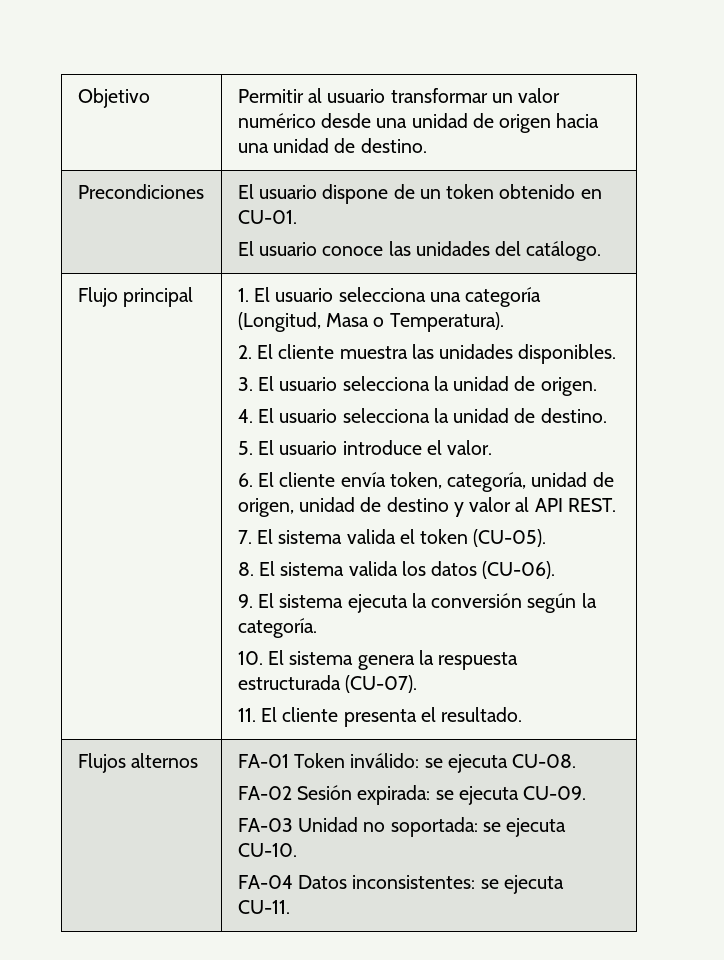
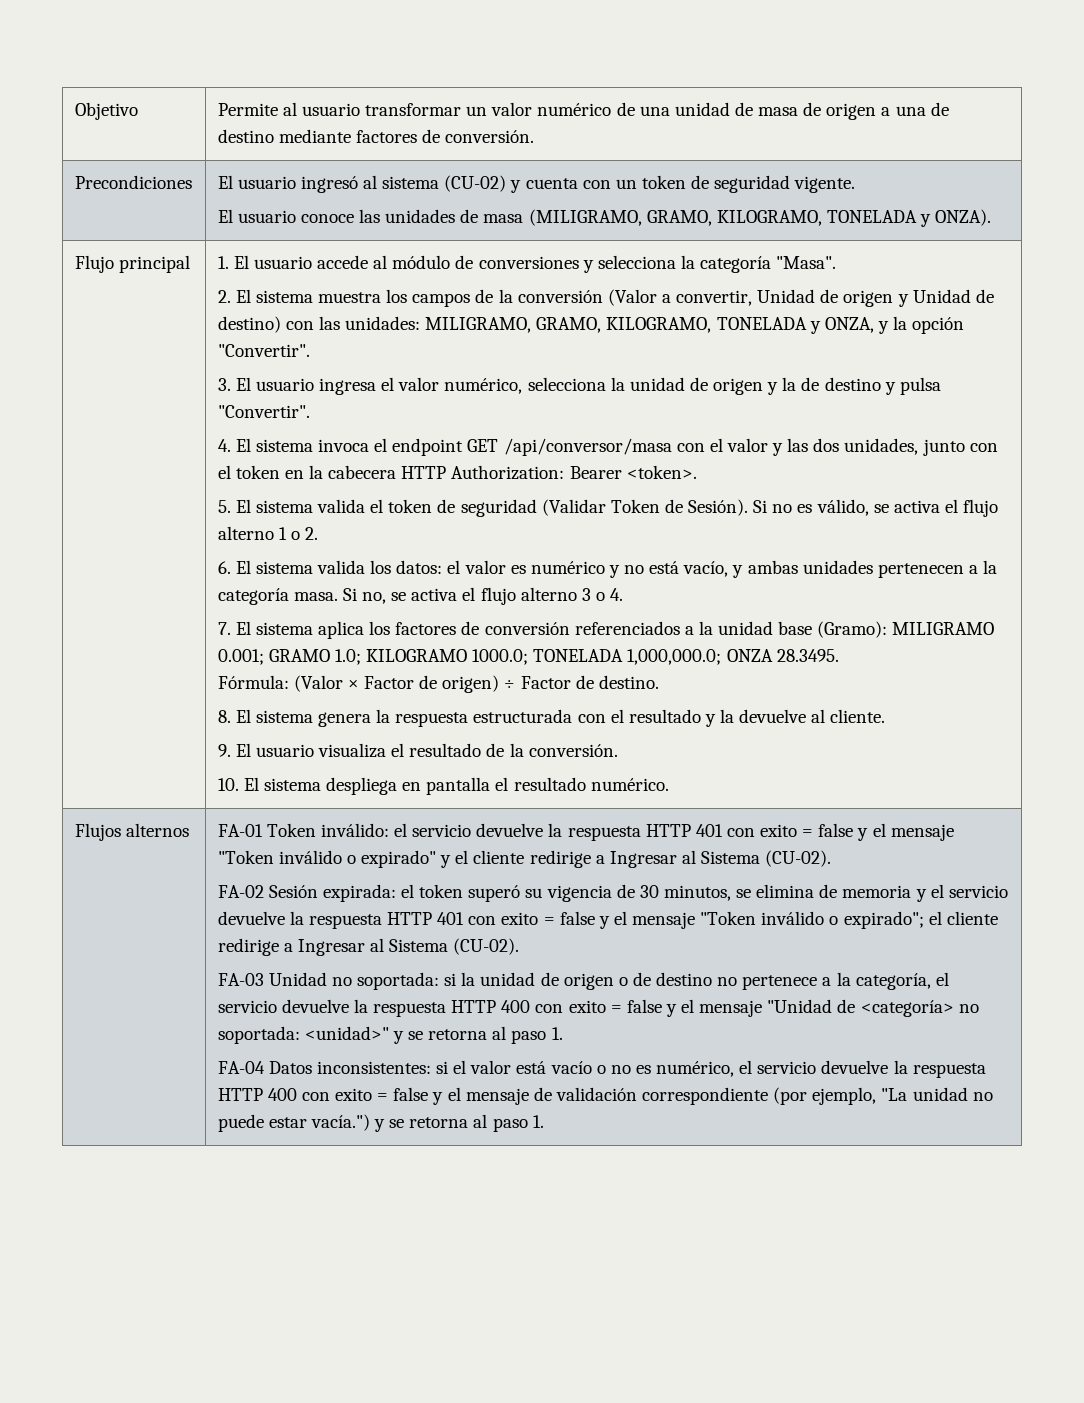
[237,89,304,103] Permitir -> [217,103,278,116] Permite
[321,113,600,133] [237,138,427,153] [77,184,204,199] [237,184,602,204] [237,210,297,224] desde una unidad de origen hacia una unidad de destino. // Precondiciones | El usuario dispone de un token obtenido en CU-01. -> [616,102,949,120] [217,129,535,143] [74,175,192,189] [217,175,856,193] de una unidad de masa de origen a una de destino mediante factores de conversión. // Precondiciones | El usuario ingresó al sistema (CU-02) y cuenta con un token de seguridad vigente.
[495,241,602,261] del catálogo. -> [460,209,992,227] de masa (MILIGRAMO, GRAMO, KILOGRAMO, TONELADA y ONZA).
[338,287,542,307] [237,312,504,332] [237,344,617,364] [237,376,597,396] [237,408,607,423] [237,440,493,455] [237,472,614,492] [237,497,616,517] [237,529,547,547] [237,561,556,579] [237,593,597,613] [237,618,317,638] [237,651,263,665] selecciona una categoría (Longitud, Masa o Temperatura). // 2. El cliente muestra las unidades disponibles. // 3. El usuario selecciona la unidad de origen. // 4. El usuario selecciona la unidad de destino. // 5. El usuario introduce el valor. // 6. El cliente envía token, categoría, unidad de origen, unidad de destino y valor al API REST. // 7. El sistema valida el token (CU-05). // 8. El sistema valida los datos (CU-06). // 9. El sistema ejecuta la conversión según la categoría. // 10. -> [317,255,837,273] [217,289,994,307] [217,316,965,334] [217,344,310,357] [217,377,941,395] [217,405,310,418] [217,438,998,456] [217,465,697,480] [217,499,999,517] [217,526,319,540] [217,560,998,578] [217,587,624,605] [217,621,995,639] [217,649,839,665] [217,675,659,693] [217,710,231,723] accede al módulo de conversiones y selecciona la categoría "Masa". // 2. El sistema muestra los campos de la conversión (Valor a convertir, Unidad de origen y Unidad de destino) con las unidades: MILIGRAMO, GRAMO, KILOGRAMO, TONELADA y ONZA, y la opción "Convertir". // 3. El usuario ingresa el valor numérico, selecciona la unidad de origen y la de destino y pulsa "Convertir". // 4. El sistema invoca el endpoint GET /api/conversor/masa con el valor y las dos unidades, junto con el token en la cabecera HTTP Authorization: Bearer <token>. // 5. El sistema valida el token de seguridad (Validar Token de Sesión). Si no es válido, se activa el flujo alterno 1 o 2. // 6. El sistema valida los datos: el valor es numérico y no está vacío, y ambas unidades pertenecen a la categoría masa. Si no, se activa el flujo alterno 3 o 4. // 7. El sistema aplica los factores de conversión referenciados a la unidad base (Gramo): MILIGRAMO 0.001; GRAMO 1.0; KILOGRAMO 1000.0; TONELADA 1,000,000.0; ONZA 28.3495. // Fórmula: (Valor × Factor de origen) ÷ Factor de destino. // 8.
[345,675,418,693] [237,707,523,727] (CU-07). // 11. El cliente presenta el resultado. -> [577,709,886,727] [217,743,618,758] [217,777,669,795] con el resultado y la devuelve al cliente. // 9. El usuario visualiza el resultado de la conversión. // 10. El sistema despliega en pantalla el resultado numérico.
[424,754,577,773] [237,785,587,805] [237,817,567,837] [237,843,297,857] [237,875,564,894] [237,900,290,914] se ejecuta CU-08. // FA-02 Sesión expirada: se ejecuta CU-09. // FA-03 Unidad no soportada: se ejecuta CU-10. // FA-04 Datos inconsistentes: se ejecuta CU-11. -> [394,823,954,841] [217,850,832,868] [217,884,1008,902] [217,911,998,929] [217,938,520,956] [217,972,949,990] [217,999,979,1017] [217,1026,563,1044] [217,1060,986,1078] [217,1087,993,1105] [217,1114,544,1132] el servicio devuelve la respuesta HTTP 401 con exito = false y el mensaje "Token inválido o expirado" y el cliente redirige a Ingresar al Sistema (CU-02). // FA-02 Sesión expirada: el token superó su vigencia de 30 minutos, se elimina de memoria y el servicio devuelve la respuesta HTTP 401 con exito = false y el mensaje "Token inválido o expirado"; el cliente redirige a Ingresar al Sistema (CU-02). // FA-03 Unidad no soportada: si la unidad de origen o de destino no pertenece a la categoría, el servicio devuelve la respuesta HTTP 400 con exito = false y el mensaje "Unidad de <categoría> no soportada: <unidad>" y se retorna al paso 1. // FA-04 Datos inconsistentes: si el valor está vacío o no es numérico, el servicio devuelve la respuesta HTTP 400 con exito = false y el mensaje de validación correspondiente (por ejemplo, "La unidad no puede estar vacía.") y se retorna al paso 1.

